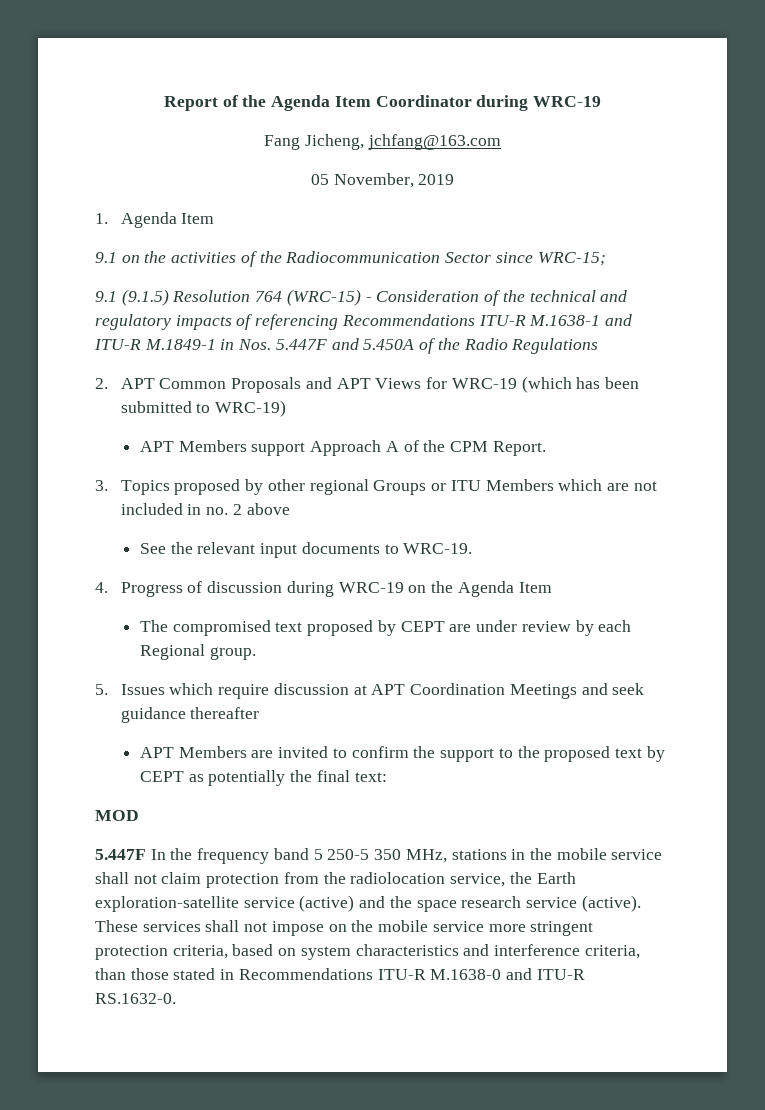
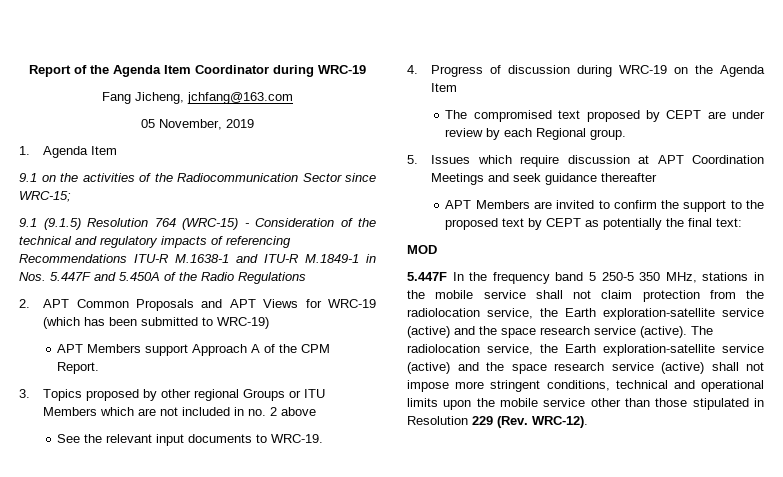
[95,920,594,936] [95,944,640,960] [95,968,585,980] [95,993,176,1004] These services shall not impose on the mobile service more stringent protection criteria, based on system characteristics and interference criteria, than those stated in Recommendations ITU-R M.1638-0 and ITU-R RS.1632-0. -> [691,326,713,335] [407,344,764,356] [407,362,764,374] [407,380,764,392] [407,398,764,410] [407,416,588,428] The radiolocation service, the Earth exploration-satellite service (active) and the space research service (active) shall not impose more stringent conditions, technical and operational limits upon the mobile service other than those stipulated in Resolution 229 (Rev. WRC-12).

